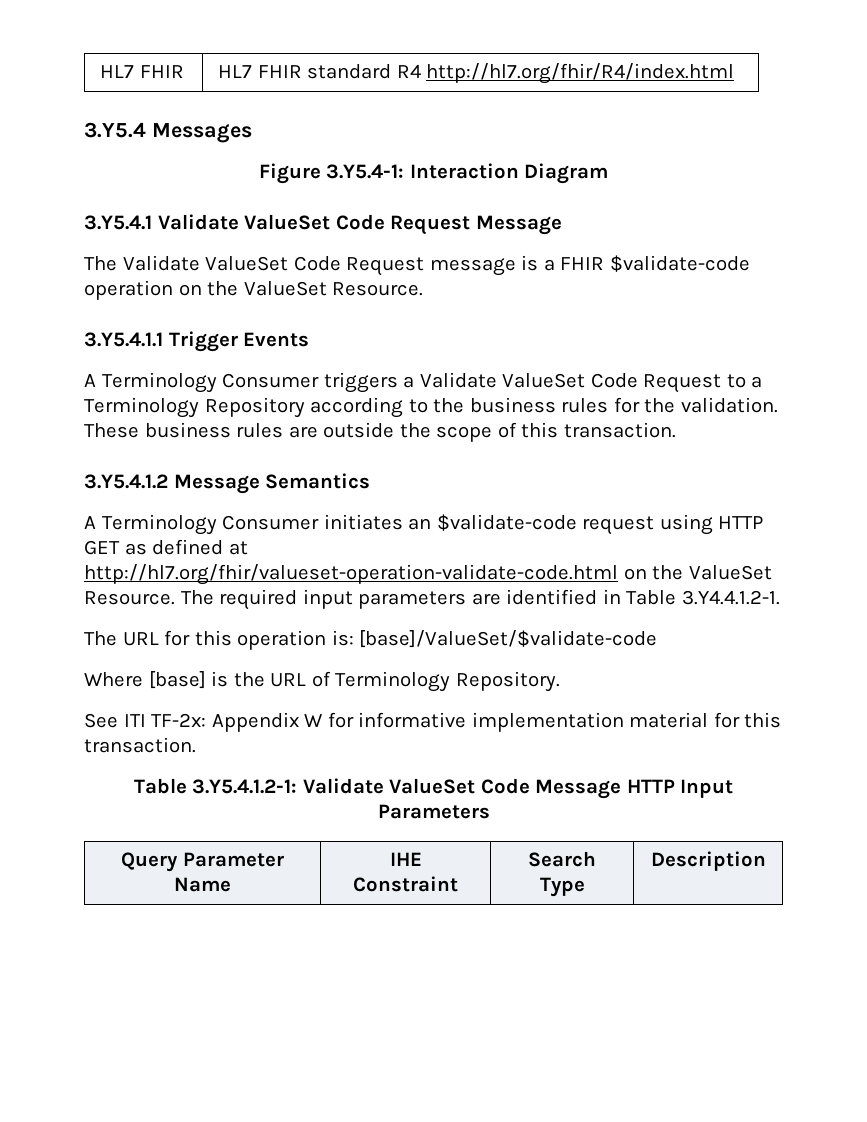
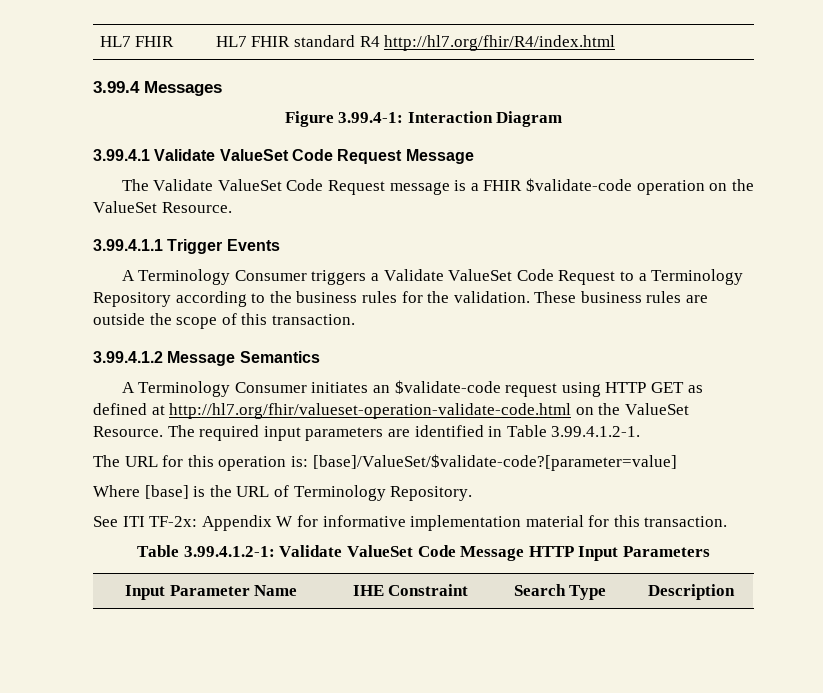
[84,122,146,138] 3.Y5.4 -> [93,81,140,93] 3.99.4
[326,164,405,179] 3.Y5.4-1: -> [338,112,404,123] 3.99.4-1:
[84,215,152,230] 3.Y5.4.1 -> [93,149,150,161] 3.99.4.1
[84,332,163,347] 3.Y5.4.1.1 -> [93,239,163,251] 3.99.4.1.1
[84,474,168,489] 3.Y5.4.1.2 -> [93,351,163,363] 3.99.4.1.2
[681,590,780,605] 3.Y4.4.1.2-1. -> [551,426,641,437] 3.99.4.1.2-1.
[359,630,658,648] [base]/ValueSet/$validate-code -> [312,454,677,471] [base]/ValueSet/$validate-code?[parameter=value]
[192,779,298,794] 3.Y5.4.1.2-1: -> [183,546,275,557] 3.99.4.1.2-1:
[121,852,179,872] Query -> [124,585,165,600] Input

